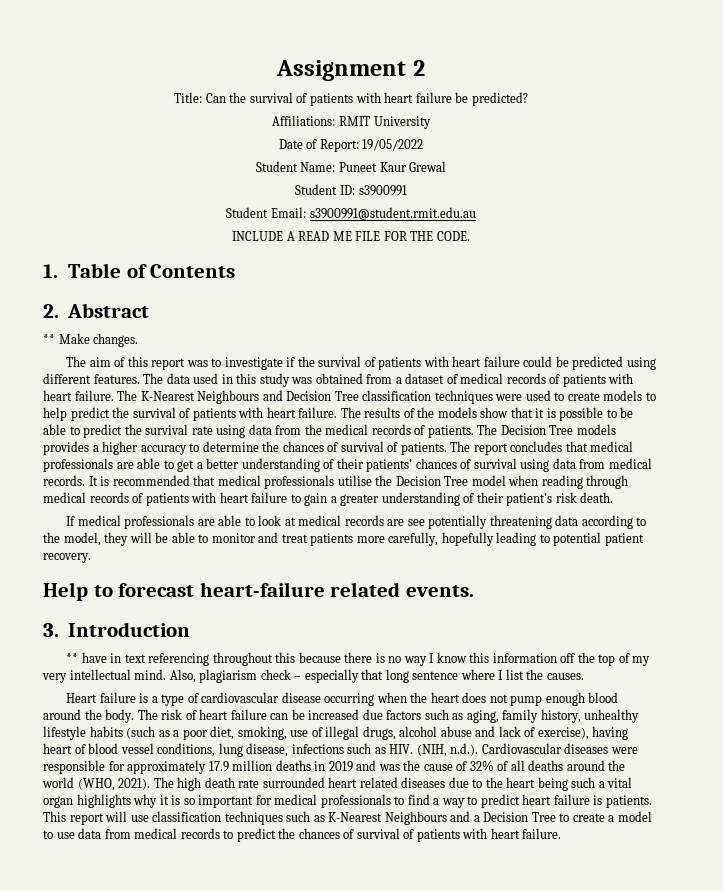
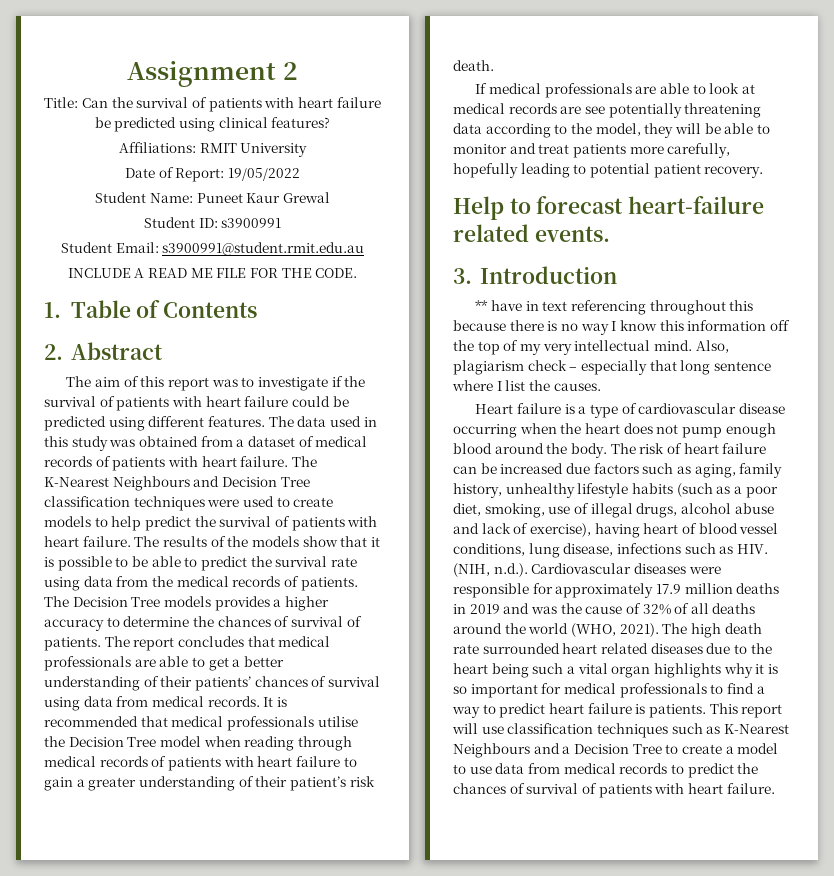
[471,92,528,106] predicted? -> [114,117,331,132] predicted using clinical features?
[43,333,139,347] // ** Make changes. -> (163, 351) none

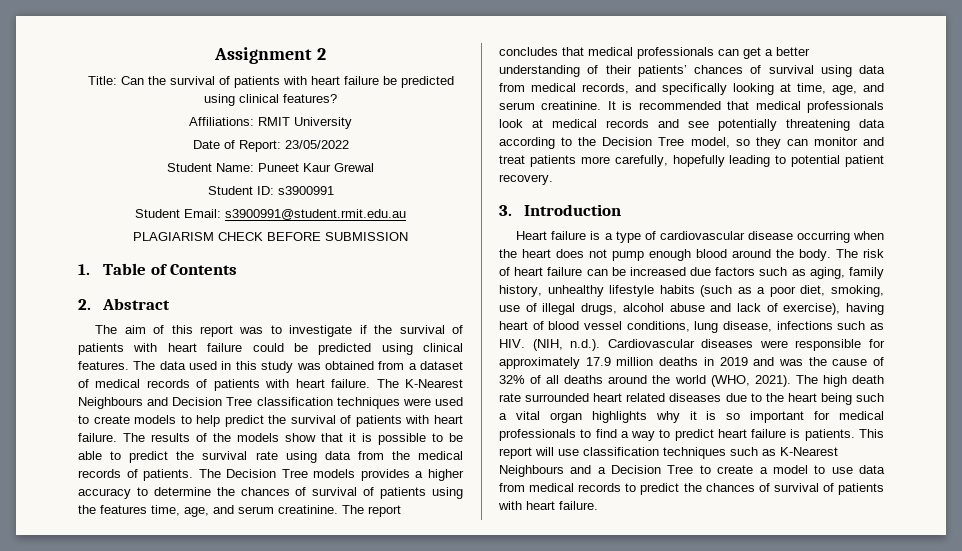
[227,168,300,181] 19/05/2022 -> [284,140,349,149] 23/05/2022
[67,268,358,278] INCLUDE A READ ME FILE FOR THE CODE. -> [133,232,408,241] PLAGIARISM CHECK BEFORE SUBMISSION
[148,416,205,427] different -> [423,343,463,352] clinical
[44,637,101,651] patients. -> [380,487,464,499] [78,505,338,517] patients using the features time, age, and serum creatinine.
[134,656,205,667] are able to -> [718,49,739,56] can
[207,696,260,707] records. -> [582,83,884,95] [499,101,602,110] records, and specifically looking at time, age, and serum creatinine.
[317,716,358,727] [44,736,352,751] [44,756,357,771] [44,776,375,791] [453,60,494,71] [475,83,706,98] utilise the Decision Tree model when reading through medical records of patients with heart failure to gain a greater understanding of their patient’s risk death. // If medical professionals are able to -> (884, 107) none
[560,106,582,114] are -> [658,119,679,128] and
[595,123,770,138] model, they will be able to -> [602,137,808,149] Decision Tree model, so they can
[453,196,765,220] [453,224,610,242] [453,266,617,284] [475,300,754,315] [453,320,790,335] [453,340,729,355] [453,360,771,375] [452,380,601,391] Help to forecast heart-failure related events. // 3. Introduction // ** have in text referencing throughout this because there is no way I know this information off the top of my very intellectual mind. Also, plagiarism check – especially that long sentence where I list the causes. -> [499,204,622,216] 3. Introduction

